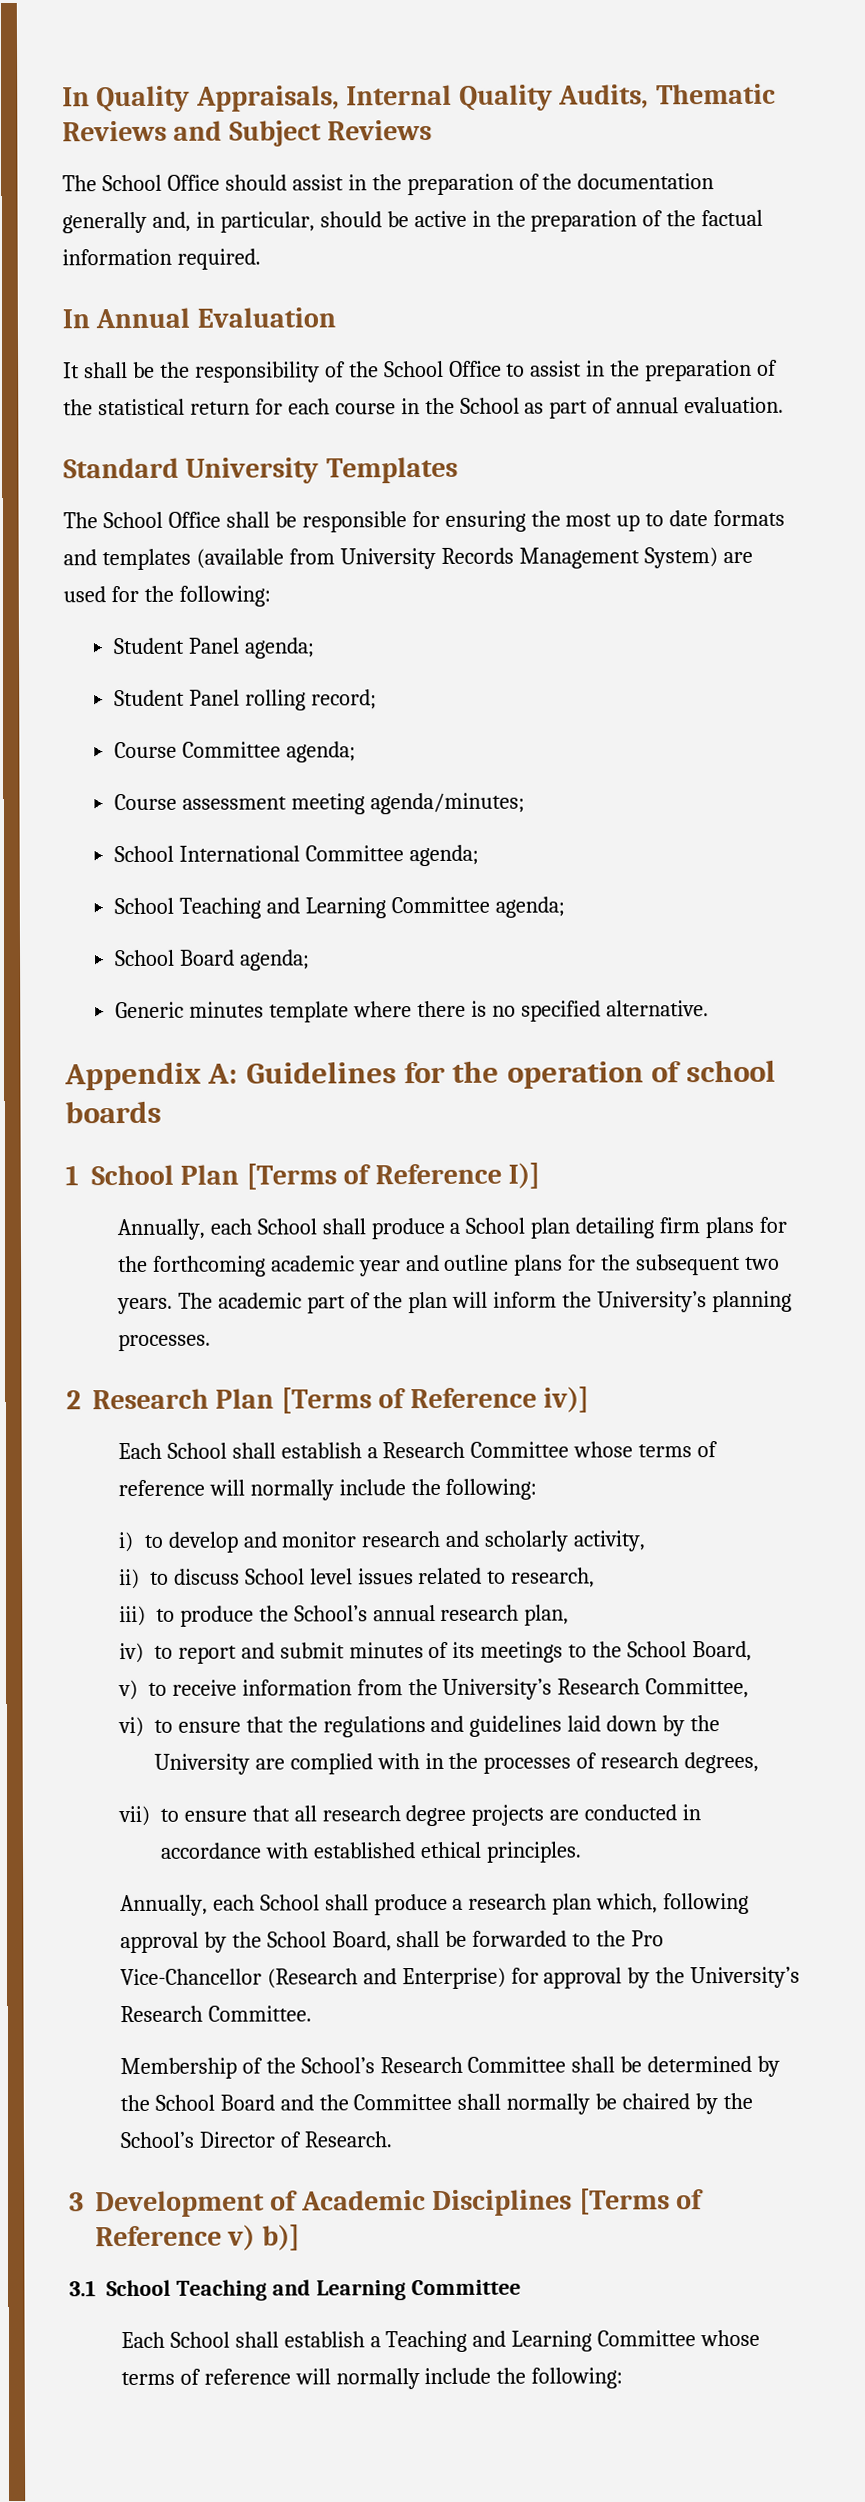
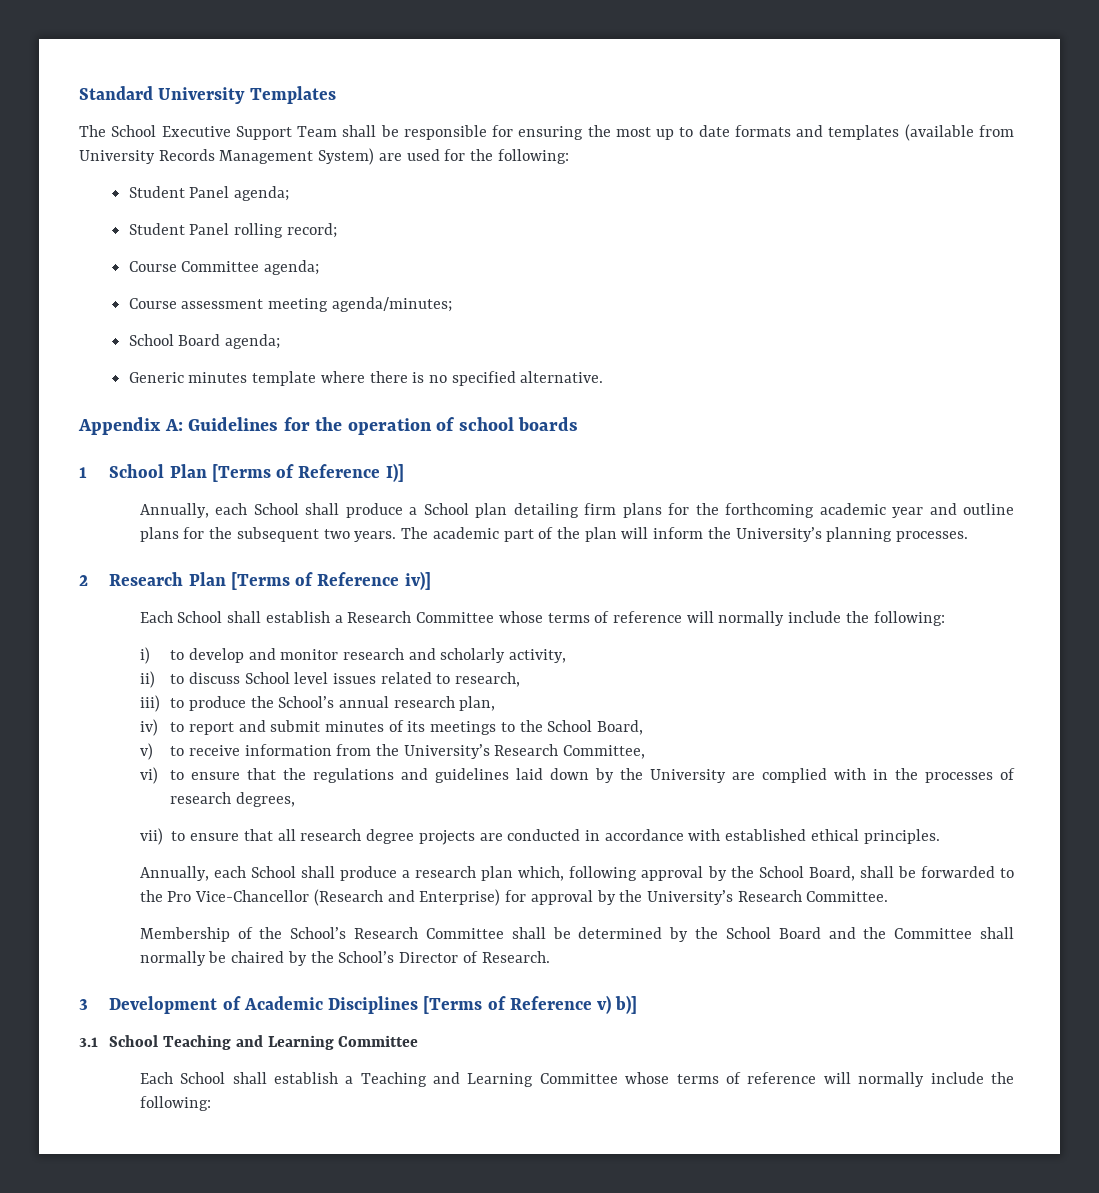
[62,83,776,113] [62,119,433,147] [62,173,715,196] [62,209,764,234] [62,248,261,270] [62,307,336,329] [63,359,779,383] [63,396,785,419] In Quality Appraisals, Internal Quality Audits, Thematic Reviews and Subject Reviews // The School Office should assist in the preparation of the documentation generally and, in particular, should be active in the preparation of the factual information required. // In Annual Evaluation // It shall be the responsibility of the School Office to assist in the preparation of the statistical return for each course in the School as part of annual evaluation. // -> (79, 93) none
[167,511,221,528] Office -> [161,126,338,140] Executive Support Team
[114,844,479,867] [114,896,565,919] // School International Committee agenda; // School Teaching and Learning Committee agenda; -> (452, 304) none

